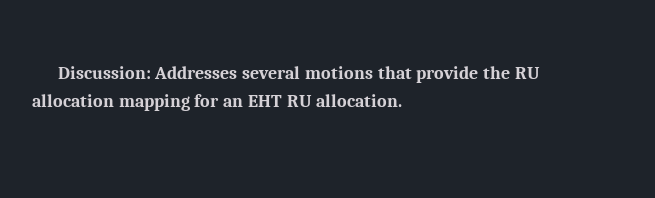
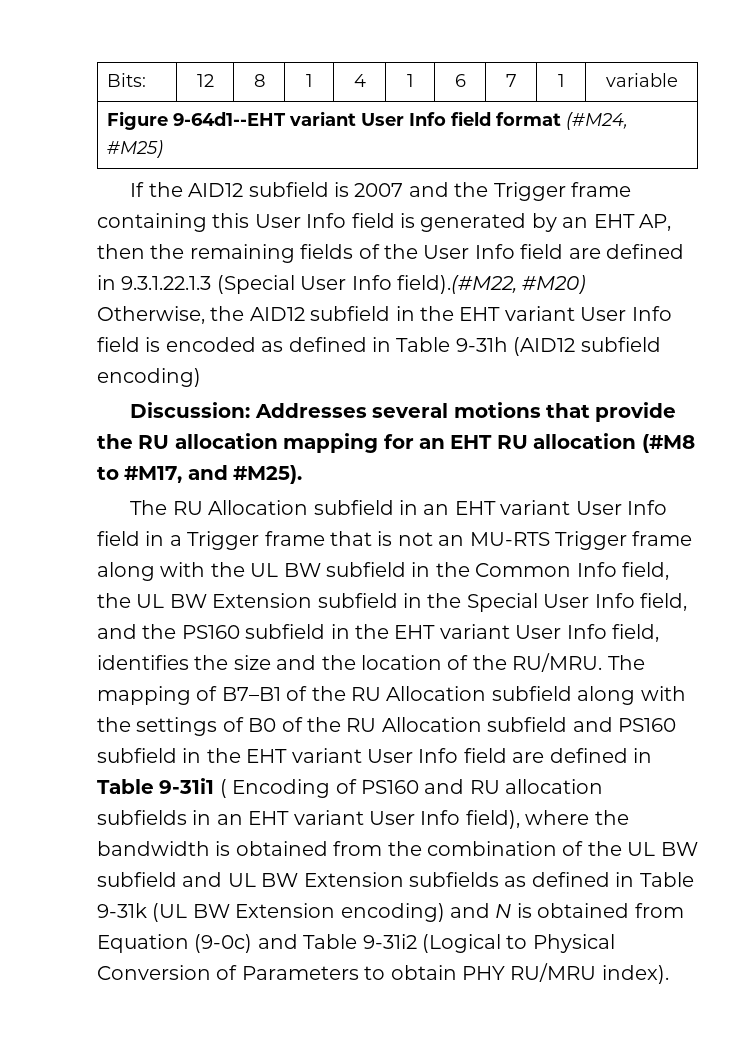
(57, 72) none -> [107,73,147,87] [196,74,214,87] [253,74,265,87] [305,74,313,87] [353,74,366,87] [406,74,414,87] [454,74,466,87] [505,74,517,87] [557,74,565,87] [605,73,678,87] [107,111,629,130] [107,140,164,158] [130,182,632,201] [97,213,671,232] [97,244,684,263] [97,275,587,294] [97,306,672,324] [97,337,661,356] [97,368,201,387] Bits: | 12 | 8 | 1 | 4 | 1 | 6 | 7 | 1 | variable // Figure 9-64d1--EHT variant User Info field format (#M24, #M25) // If the AID12 subfield is 2007 and the Trigger frame containing this User Info field is generated by an EHT AP, then the remaining fields of the User Info field are defined in 9.3.1.22.1.3 (Special User Info field).(#M22, #M20) Otherwise, the AID12 subfield in the EHT variant User Info field is encoded as defined in Table 9-31h (AID12 subfield encoding) //
[316,94,403,107] allocation. -> [533,433,695,453] [97,465,303,484] [130,500,668,515] [97,531,693,550] [97,562,669,581] [97,593,687,612] [97,624,659,642] [97,653,645,672] [97,686,686,705] [97,717,676,736] [97,748,652,763] [97,778,604,798] [97,810,629,829] [97,841,698,856] [97,872,694,887] [97,903,684,922] [97,934,615,953] [97,963,669,984] allocation (#M8 to #M17, and #M25). // The RU Allocation subfield in an EHT variant User Info field in a Trigger frame that is not an MU-RTS Trigger frame along with the UL BW subfield in the Common Info field, the UL BW Extension subfield in the Special User Info field, and the PS160 subfield in the EHT variant User Info field, identifies the size and the location of the RU/MRU. The mapping of B7–B1 of the RU Allocation subfield along with the settings of B0 of the RU Allocation subfield and PS160 subfield in the EHT variant User Info field are defined in Table 9-31i1 ( Encoding of PS160 and RU allocation subfields in an EHT variant User Info field), where the bandwidth is obtained from the combination of the UL BW subfield and UL BW Extension subfields as defined in Table 9-31k (UL BW Extension encoding) and N is obtained from Equation (9-0c) and Table 9-31i2 (Logical to Physical Conversion of Parameters to obtain PHY RU/MRU index).

